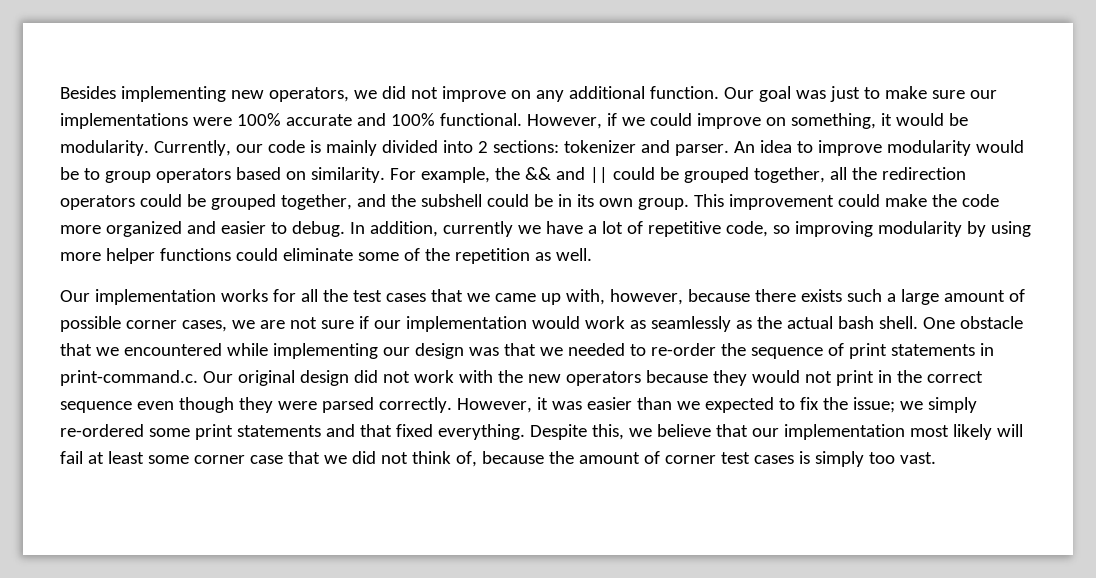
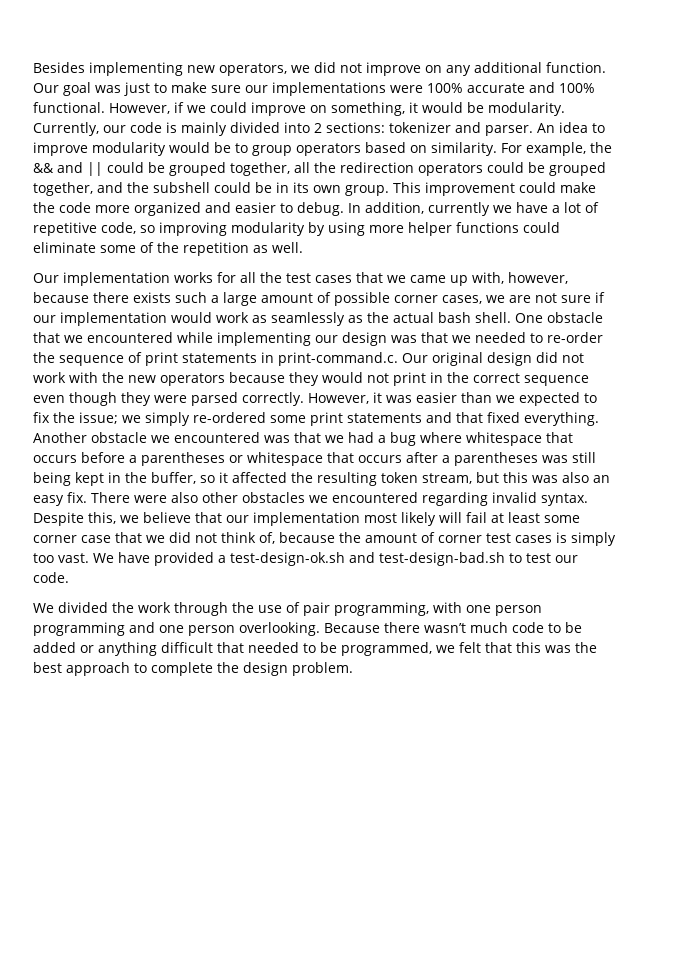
(525, 432) none -> [33,432,573,446] [33,452,596,466] [33,472,610,486] [33,492,588,506] Another obstacle we encountered was that we had a bug where whitespace that occurs before a parentheses or whitespace that occurs after a parentheses was still being kept in the buffer, so it affected the resulting token stream, but this was also an easy fix. There were also other obstacles we encountered regarding invalid syntax.
(936, 458) none -> [93,552,578,566] [33,572,69,583] [33,602,542,616] [33,622,582,636] [33,642,597,656] [33,662,353,676] We have provided a test-design-ok.sh and test-design-bad.sh to test our code. // We divided the work through the use of pair programming, with one person programming and one person overlooking. Because there wasn’t much code to be added or anything difficult that needed to be programmed, we felt that this was the best approach to complete the design problem.

